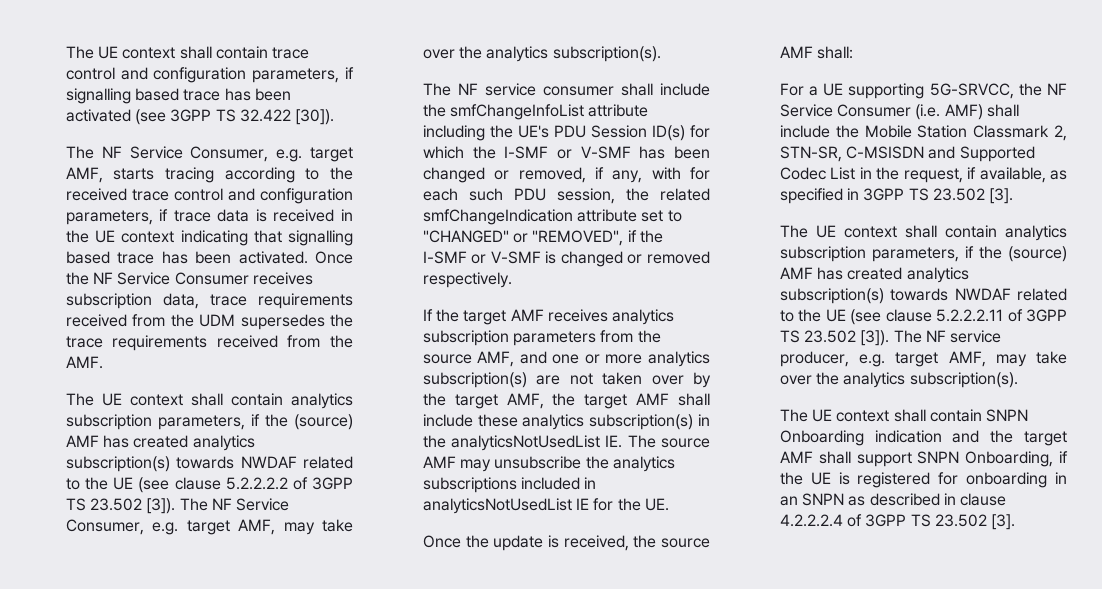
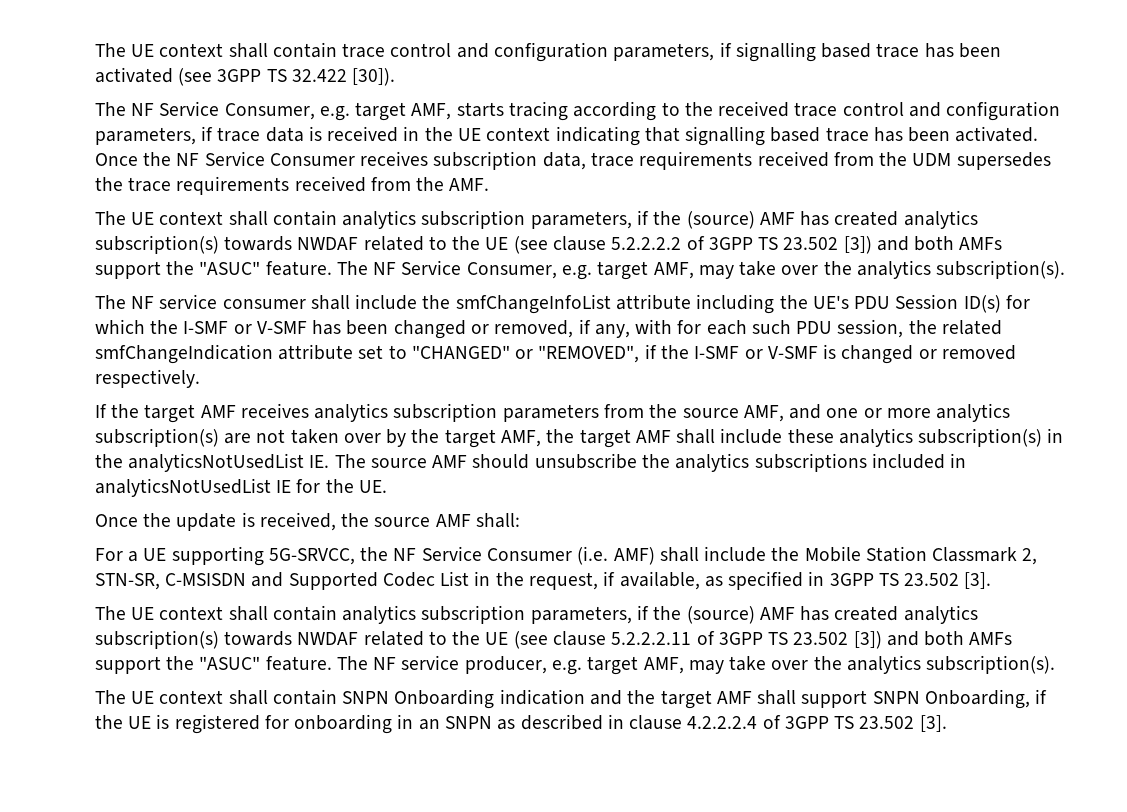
[146,498,176,514] [3]). -> [843,236,1003,254] [94,261,332,279] [3]) and both AMFs support the "ASUC" feature.
[460,459,492,472] may -> [472,454,530,469] should
[860,330,890,346] [3]). -> [853,631,1013,649] [94,656,332,674] [3]) and both AMFs support the "ASUC" feature.

